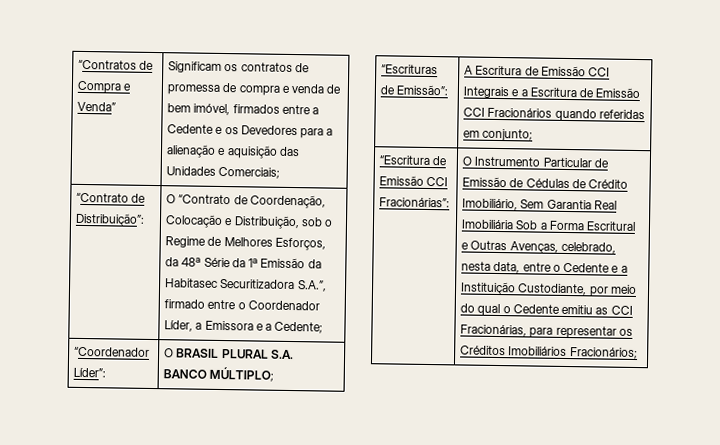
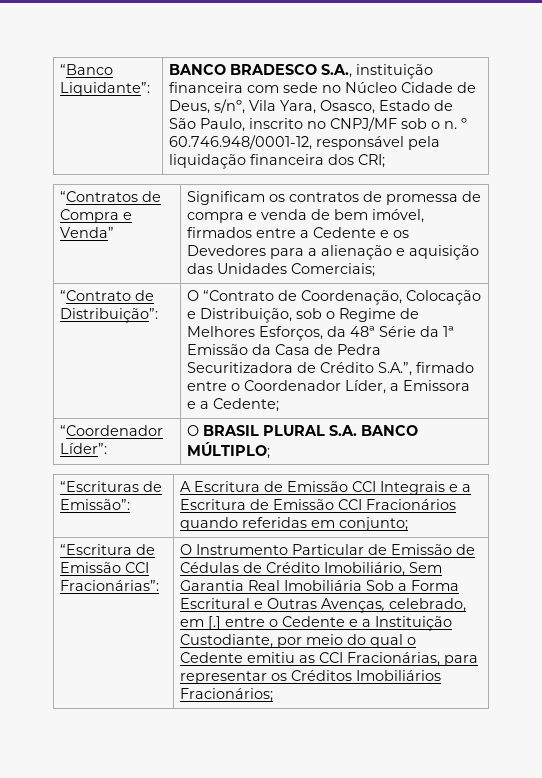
(78, 64) none -> [60,64,114,75] [60,82,151,96] [169,64,434,79] [169,82,477,93] [169,99,454,114] [169,117,468,132] [169,135,441,150] [169,154,386,169] “Banco Liquidante”: | BANCO BRADESCO S.A., instituição financeira com sede no Núcleo Cidade de Deus, s/nº, Vila Yara, Osasco, Estado de São Paulo, inscrito no CNPJ/MF sob o n. º 60.746.948/0001-12, responsável pela liquidação financeira dos CRI; //
[165,278,296,290] Habitasec Securitizadora -> [275,344,382,355] [187,362,375,373] Casa de Pedra Securitizadora de Crédito
[461,261,521,274] nesta data, -> [180,616,222,630] em [.]

